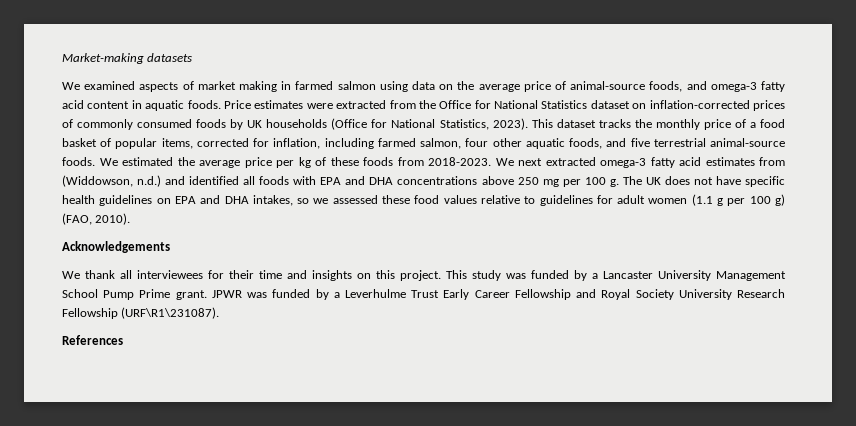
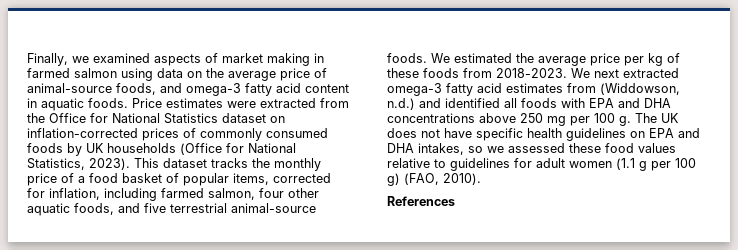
[62,53,193,64] [62,82,80,90] Market-making datasets // We -> [27,53,89,66] Finally, we
[62,241,170,253] [62,270,786,281] [62,289,785,300] [62,307,220,319] // Acknowledgements // We thank all interviewees for their time and insights on this project. This study was funded by a Lancaster University Management School Pump Prime grant. JPWR was funded by a Leverhulme Trust Early Career Fellowship and Royal Society University Research Fellowship (URF\R1\231087). -> (481, 179) none

